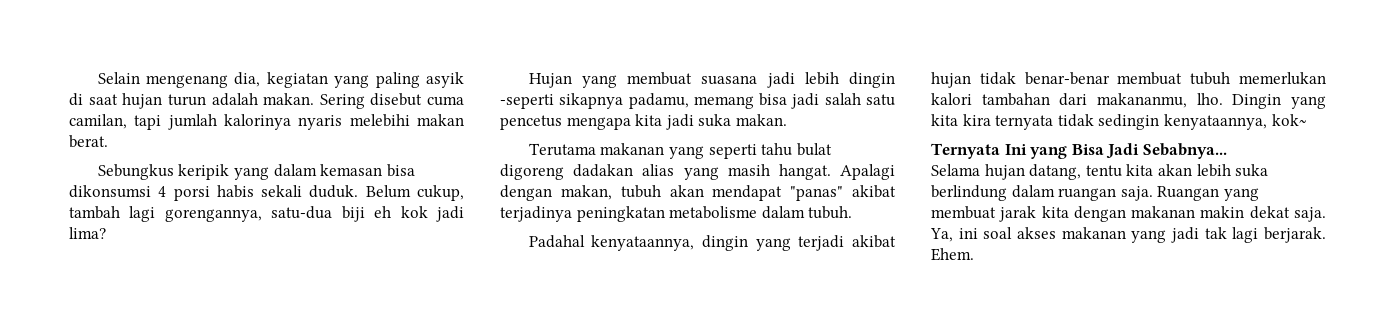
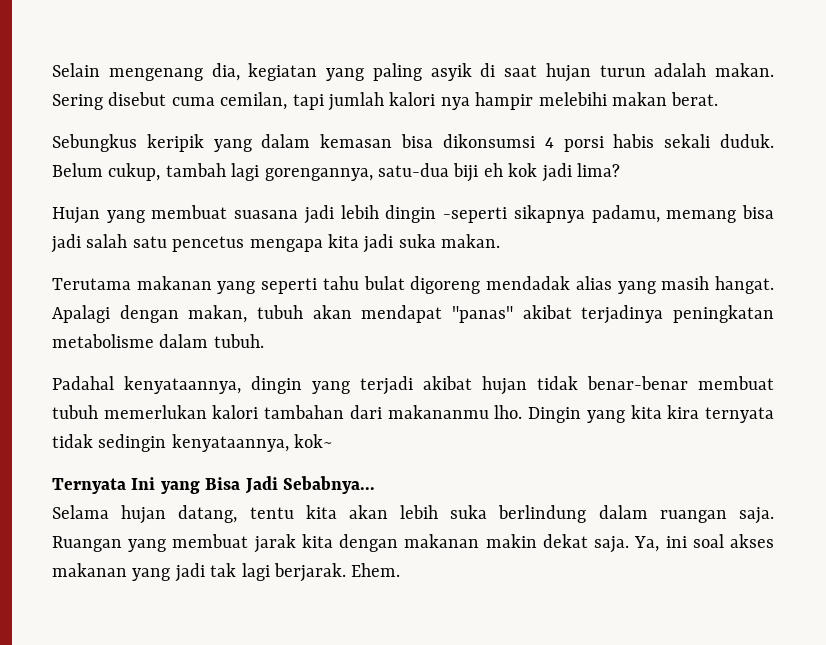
[69,114,127,129] camilan, -> [220,92,288,110] cemilan,
[224,114,343,130] kalorinya nyaris -> [389,92,534,110] kalori nya hampir
[573,164,634,177] dadakan -> [486,276,571,290] mendadak
[1097,93,1187,108] makananmu, -> [387,405,489,419] makananmu

